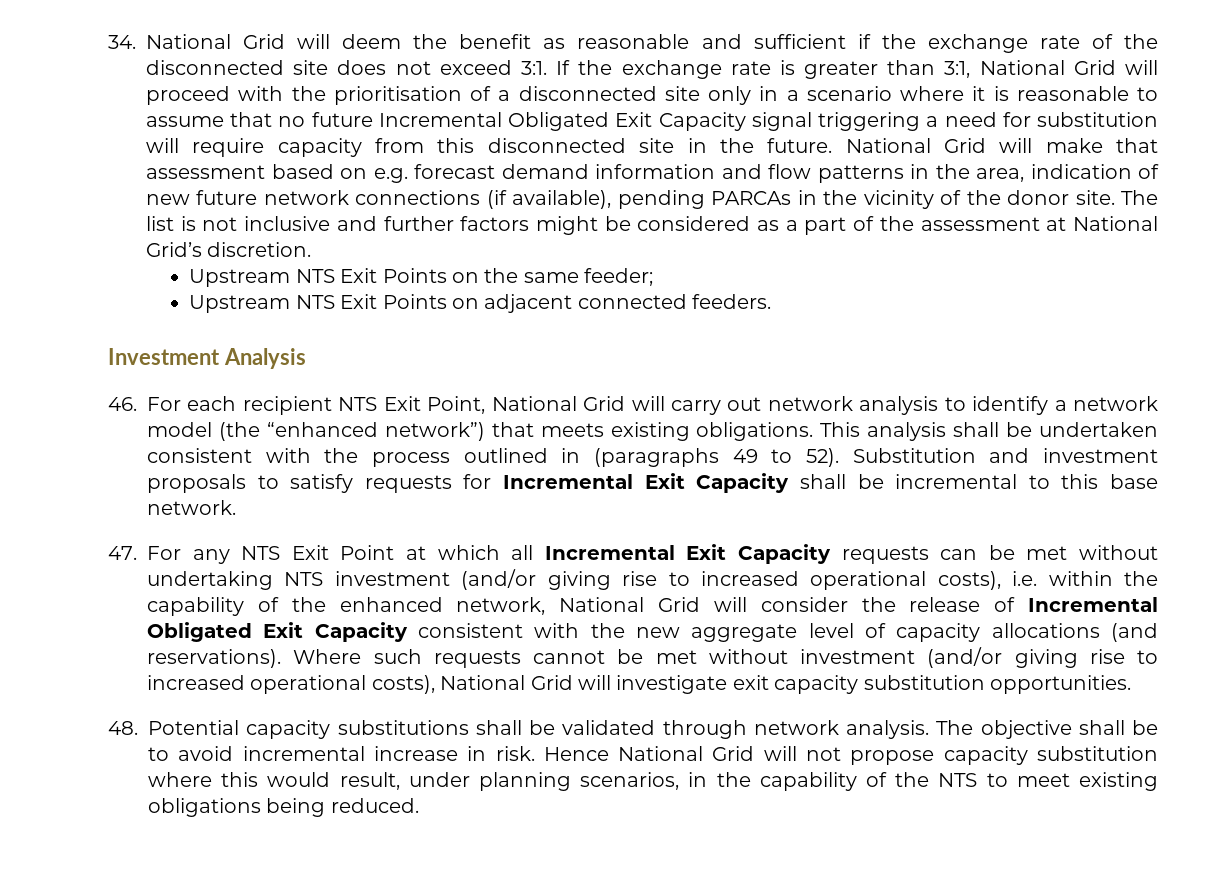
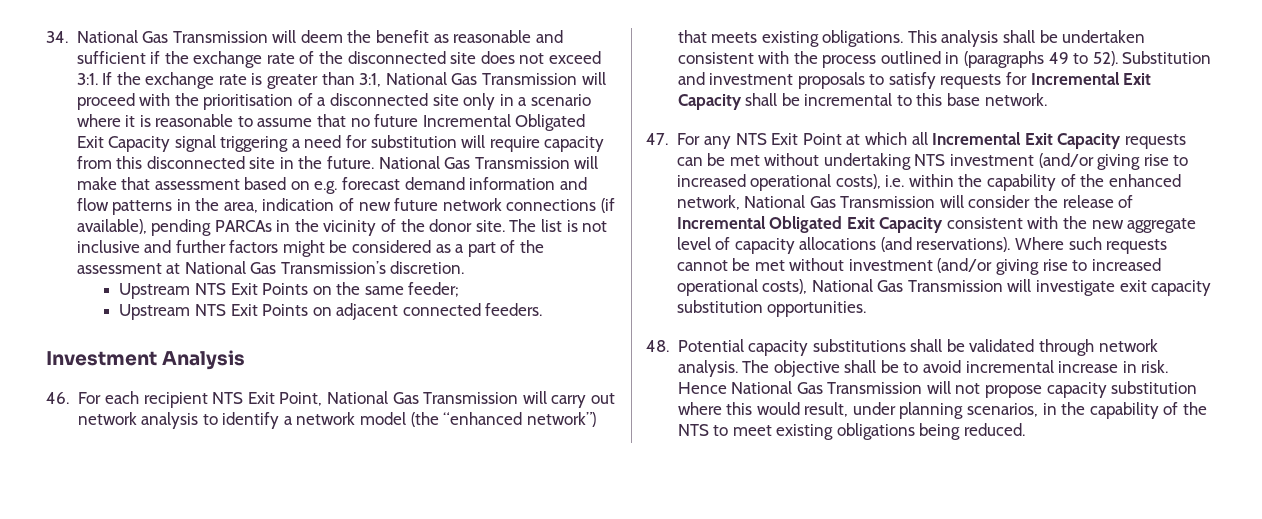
[243,34,286,49] Grid -> [142,31,268,43] Gas Transmission
[1073,60,1116,75] Grid -> [451,73,577,85] Gas Transmission
[943,138,986,153] Grid -> [444,157,570,169] Gas Transmission
[146,242,202,257] Grid’s -> [250,261,386,274] Gas Transmission’s
[583,396,626,411] Grid -> [392,392,519,404] Gas Transmission
[657,597,700,612] Grid -> [809,196,936,208] Gas Transmission
[530,675,573,690] Grid -> [877,280,1003,292] Gas Transmission
[712,746,755,761] Grid -> [796,382,923,394] Gas Transmission

